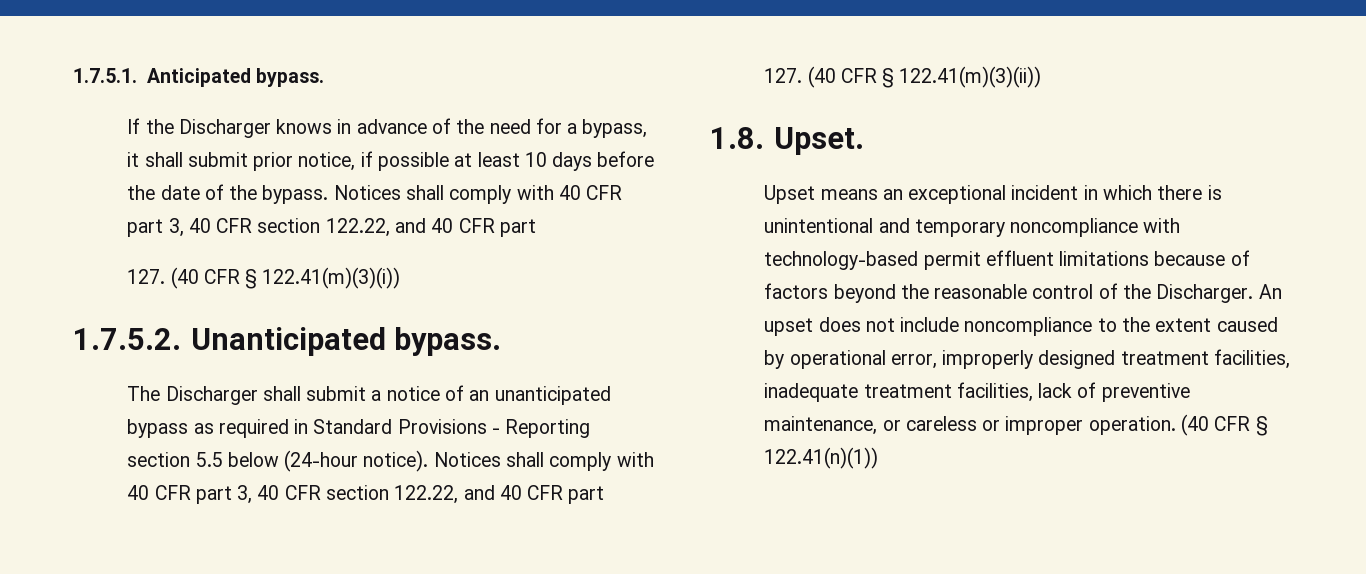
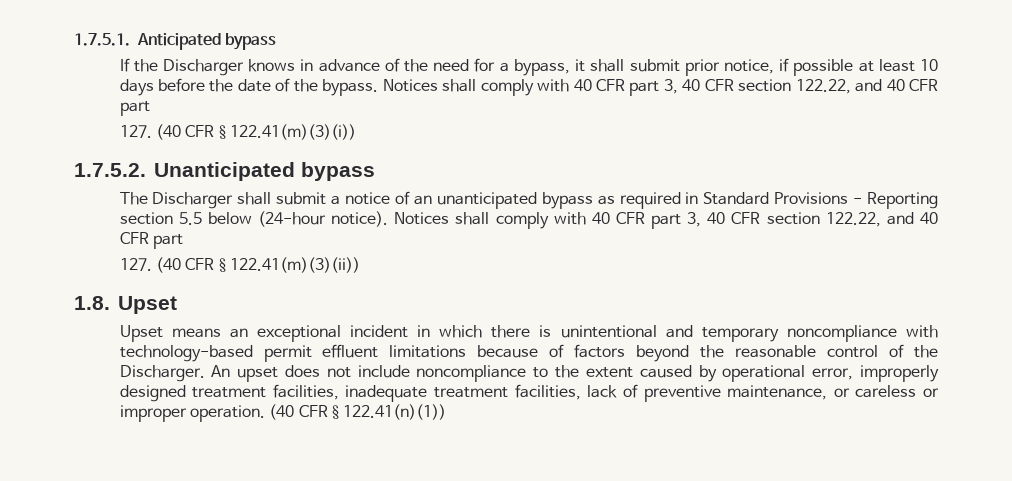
[256,68,325,87] bypass. -> [225,33,277,50] bypass
[393,327,501,356] bypass. -> [301,162,375,181] bypass
[773,127,864,155] Upset. -> [118,296,177,314] Upset

